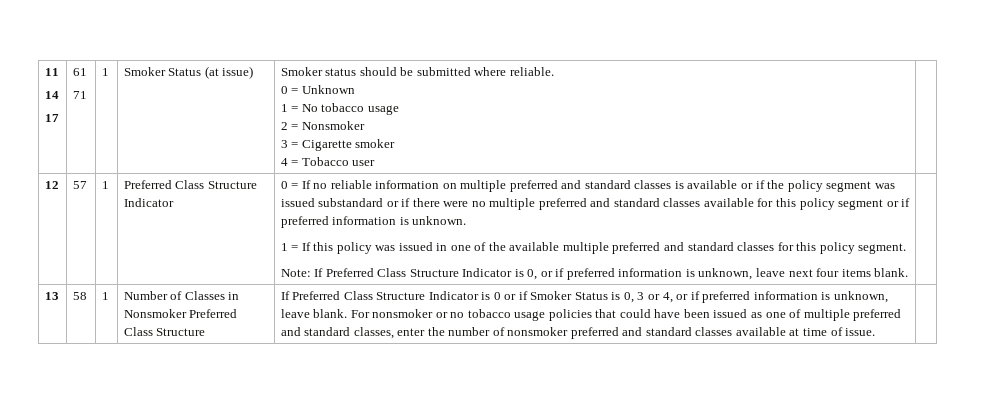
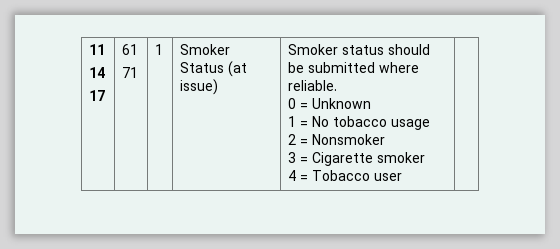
[44,181,59,189] [72,181,87,189] [101,181,109,189] [123,180,257,189] [123,198,174,207] [280,180,895,192] [280,198,911,210] [280,216,467,228] [280,242,907,254] [280,268,909,280] [44,292,59,300] [72,292,87,300] [101,292,109,300] [123,291,240,300] [123,309,238,318] [123,327,206,336] [280,291,888,303] [280,309,902,321] [280,327,876,339] // 12 | 57 | 1 | Preferred Class Structure Indicator | 0 = If no reliable information on multiple preferred and standard classes is available or if the policy segment was issued substandard or if there were no multiple preferred and standard classes available for this policy segment or if preferred information is unknown. // 1 = If this policy was issued in one of the available multiple preferred and standard classes for this policy segment. // Note: If Preferred Class Structure Indicator is 0, or if preferred information is unknown, leave next four items blank. | // 13 | 58 | 1 | Number of Classes in Nonsmoker Preferred Class Structure | If Preferred Class Structure Indicator is 0 or if Smoker Status is 0, 3 or 4, or if preferred information is unknown, leave blank. For nonsmoker or no tobacco usage policies that could have been issued as one of multiple preferred and standard classes, enter the number of nonsmoker preferred and standard classes available at time of issue. | -> (403, 177) none

